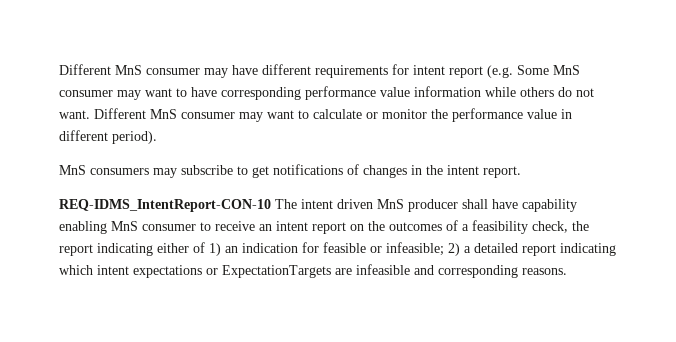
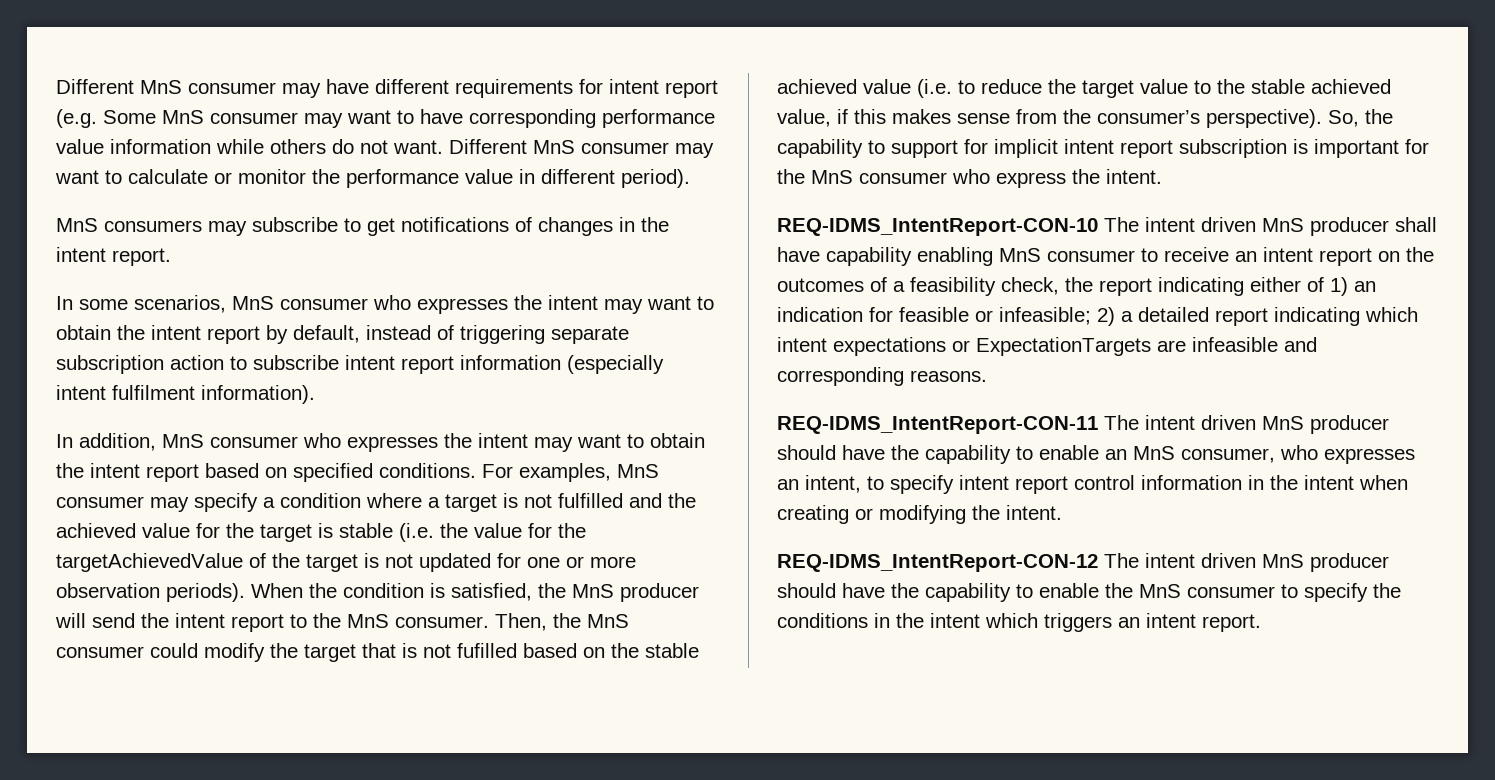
(521, 172) none -> [56,295,714,314] [56,325,629,344] [56,355,664,374] [56,385,315,404] [56,433,705,452] [56,463,659,482] [56,493,696,512] [56,523,586,542] [56,553,636,572] [56,583,699,602] [55,613,629,632] [56,643,699,662] [777,79,1391,98] [777,109,1393,128] [777,139,1429,158] [777,169,1162,188] // In some scenarios, MnS consumer who expresses the intent may want to obtain the intent report by default, instead of triggering separate subscription action to subscribe intent report information (especially intent fulfilment information). // In addition, MnS consumer who expresses the intent may want to obtain the intent report based on specified conditions. For examples, MnS consumer may specify a condition where a target is not fulfilled and the achieved value for the target is stable (i.e. the value for the targetAchievedValue of the target is not updated for one or more observation periods). When the condition is satisfied, the MnS producer will send the intent report to the MnS consumer. Then, the MnS consumer could modify the target that is not fufilled based on the stable achieved value (i.e. to reduce the target value to the stable achieved value, if this makes sense from the consumer’s perspective). So, the capability to support for implicit intent report subscription is important for the MnS consumer who express the intent.
(567, 271) none -> [777,415,1389,434] [777,445,1415,464] [777,475,1408,494] [777,505,1062,524] [777,553,1389,572] [777,583,1401,602] [777,613,1261,632] // REQ-IDMS_IntentReport-CON-11 The intent driven MnS producer should have the capability to enable an MnS consumer, who expresses an intent, to specify intent report control information in the intent when creating or modifying the intent. // REQ-IDMS_IntentReport-CON-12 The intent driven MnS producer should have the capability to enable the MnS consumer to specify the conditions in the intent which triggers an intent report.

